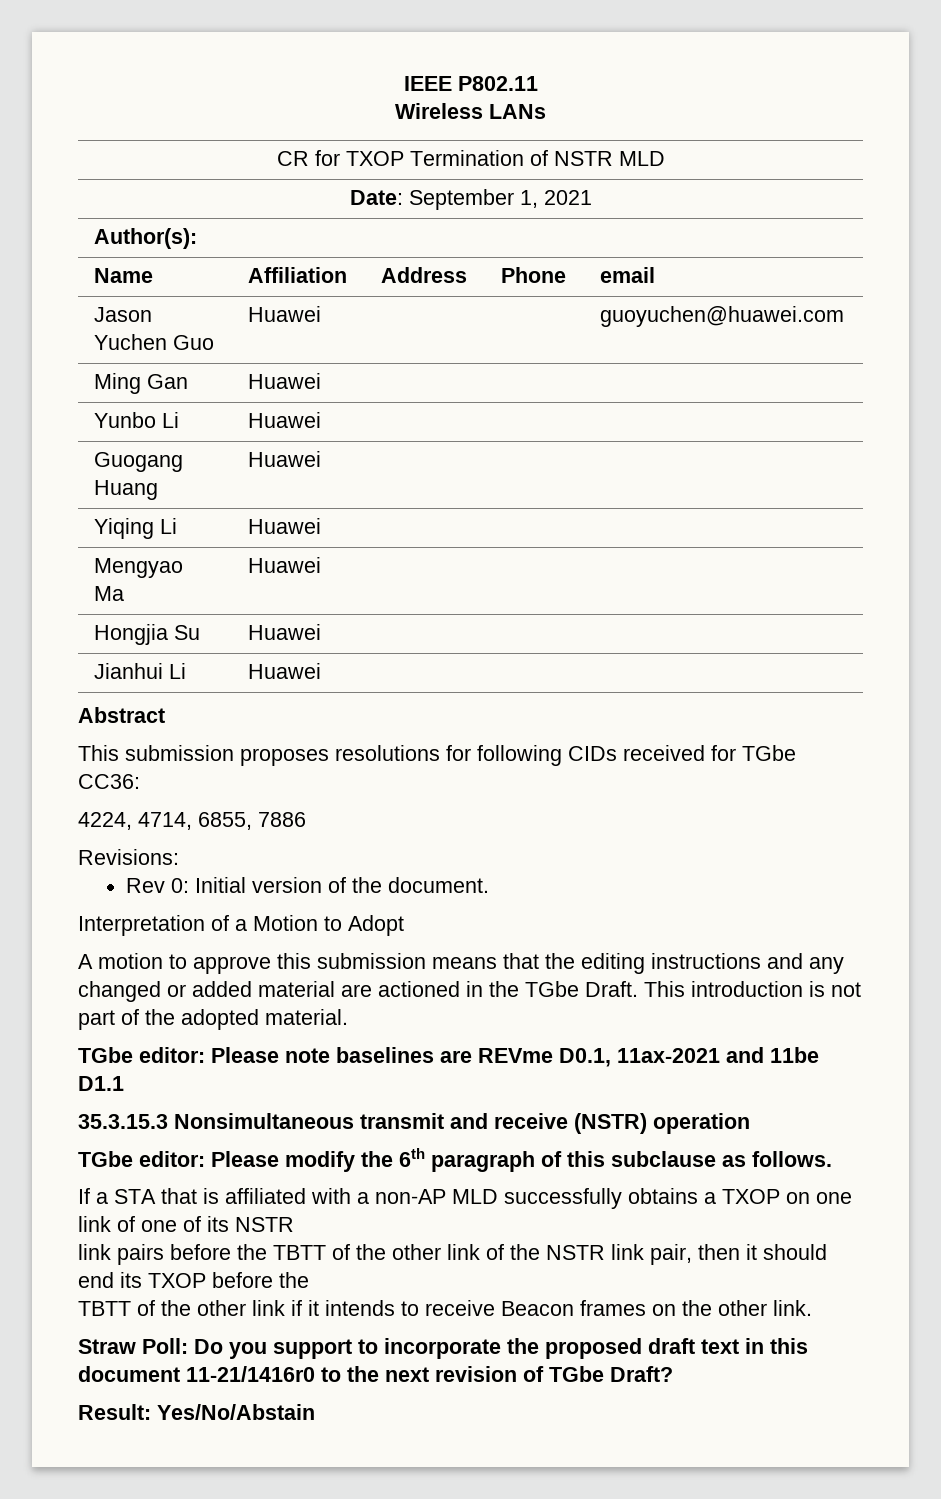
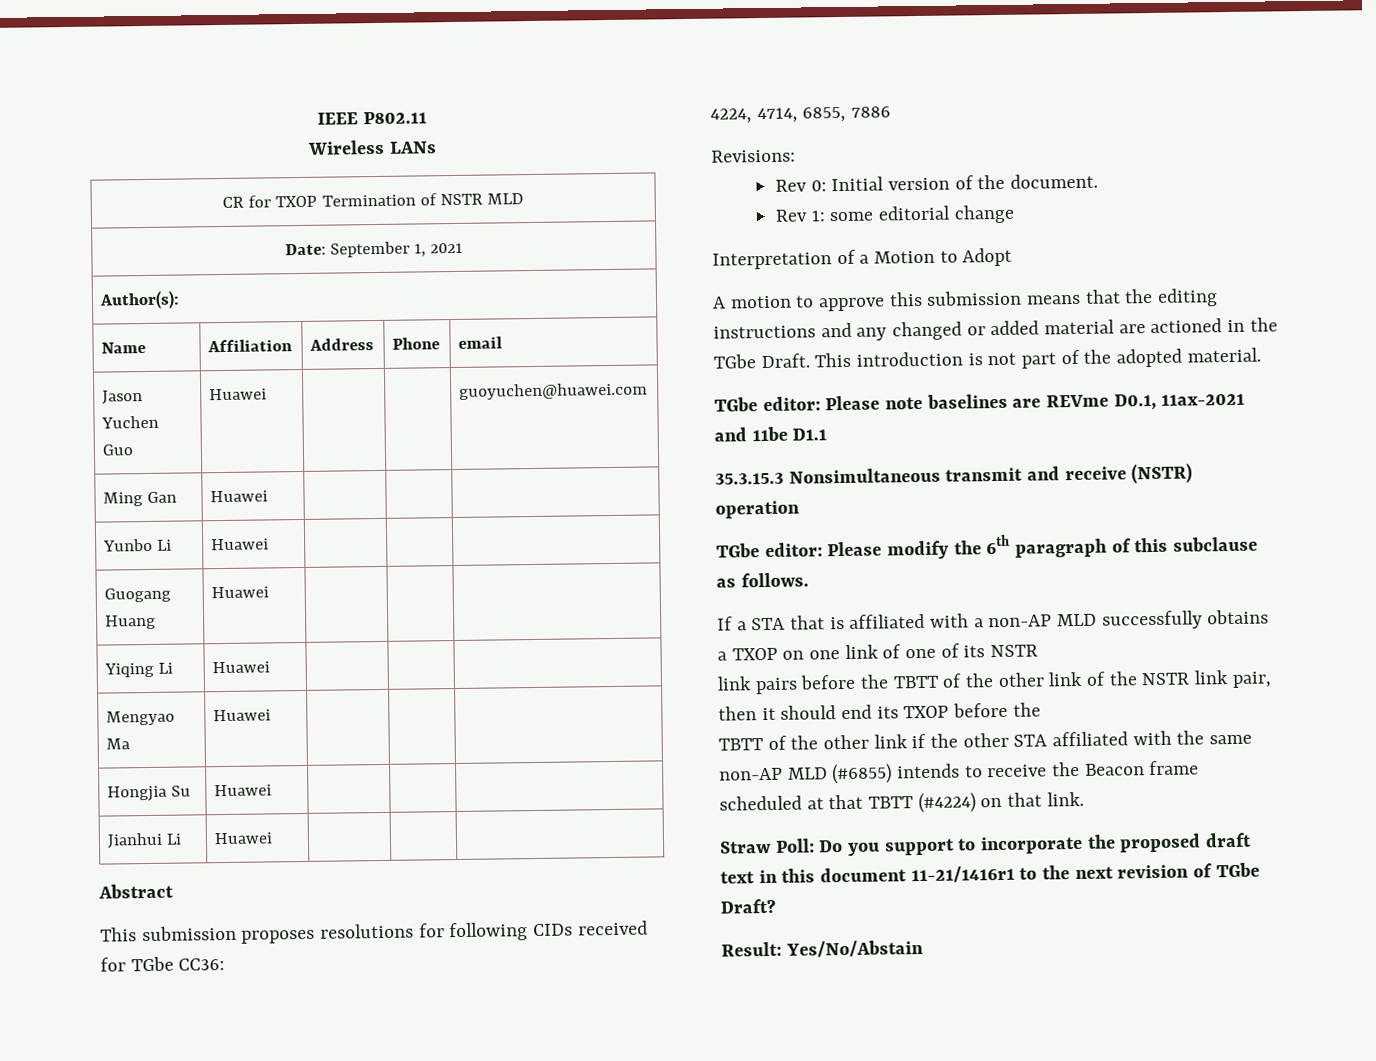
(490, 885) none -> [774,204,1015,224] // Rev 1: some editorial change
[308,1300,767,1316] it intends to receive Beacon frames on the other -> [930,730,1253,748] [719,760,1200,785] [719,792,1043,814] the other STA affiliated with the same non-AP MLD (#6855) intends to receive the Beacon frame scheduled at that TBTT (#4224) on that
[186,1366,315,1382] 11-21/1416r0 -> [910,865,1015,884] 11-21/1416r1

